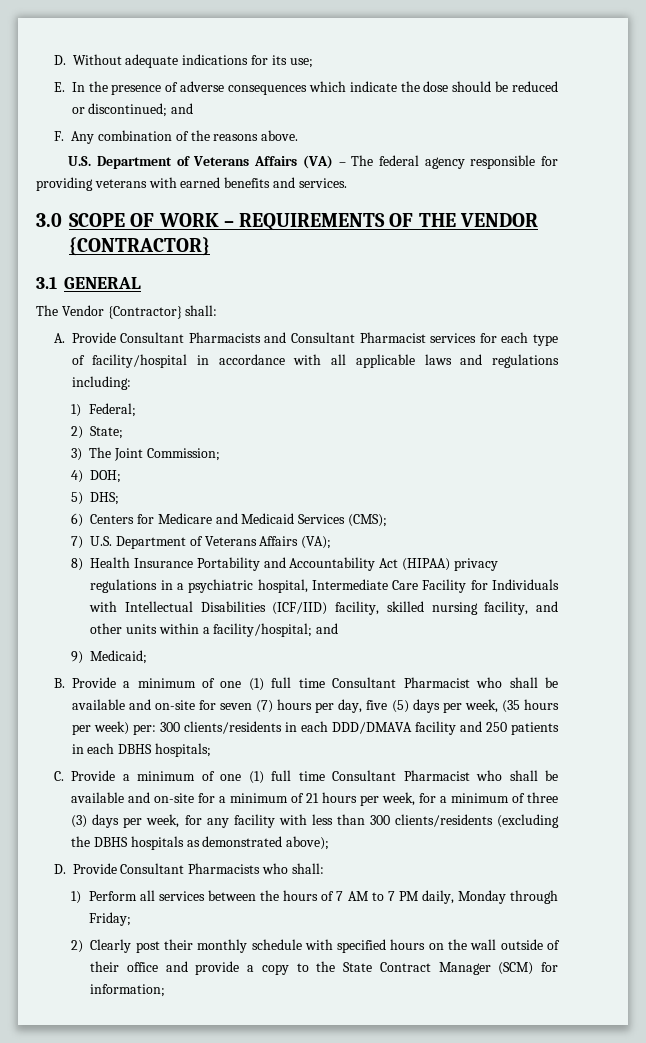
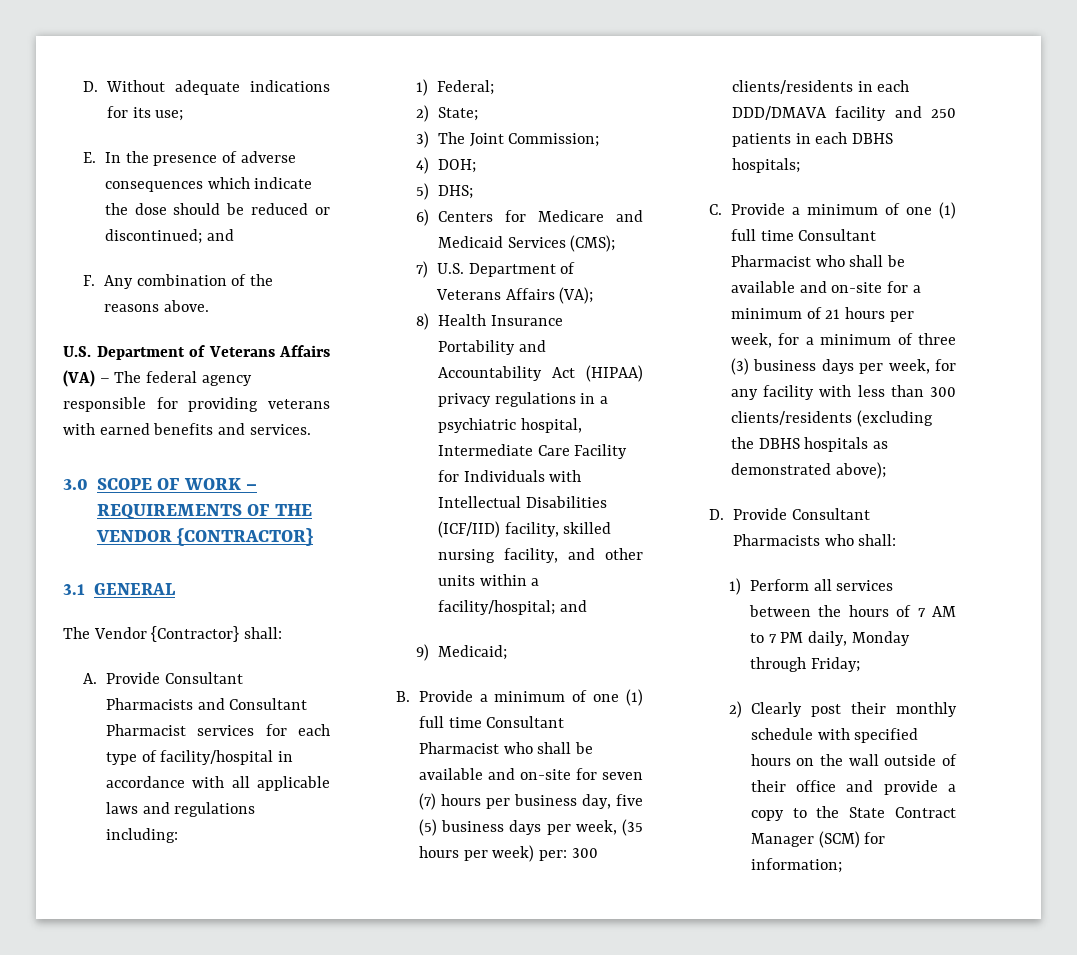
(335, 707) none -> [513,794,577,806] business
(409, 706) none -> [441,820,505,832] business
(88, 821) none -> [753,359,817,371] business

